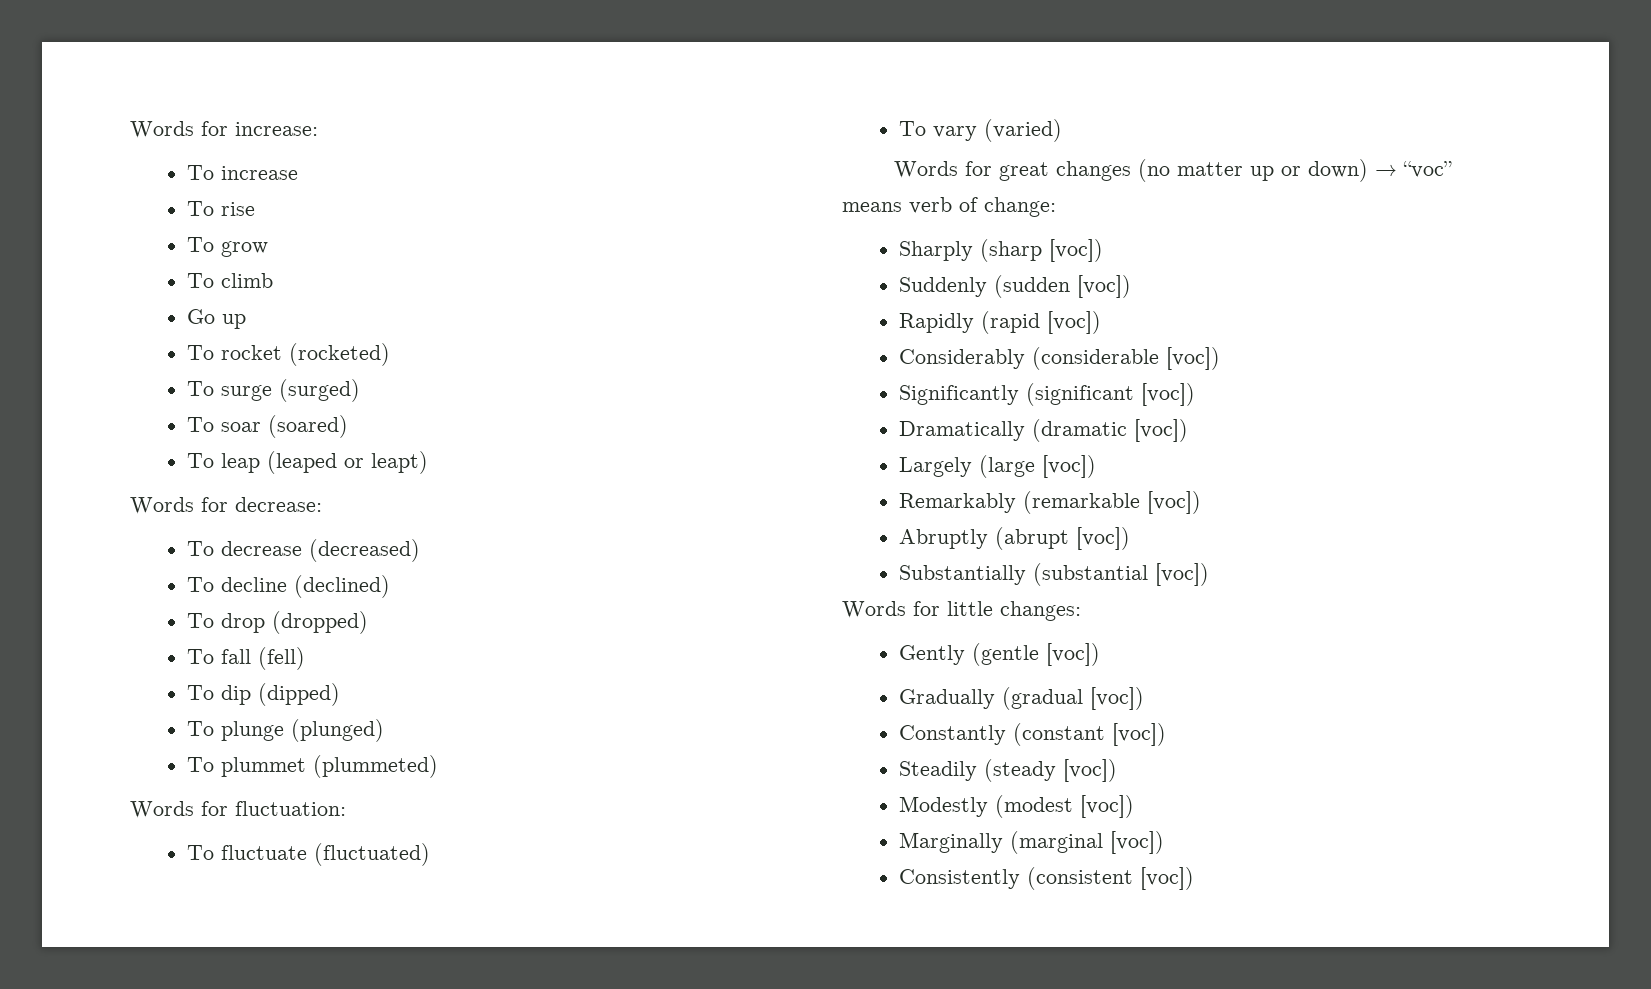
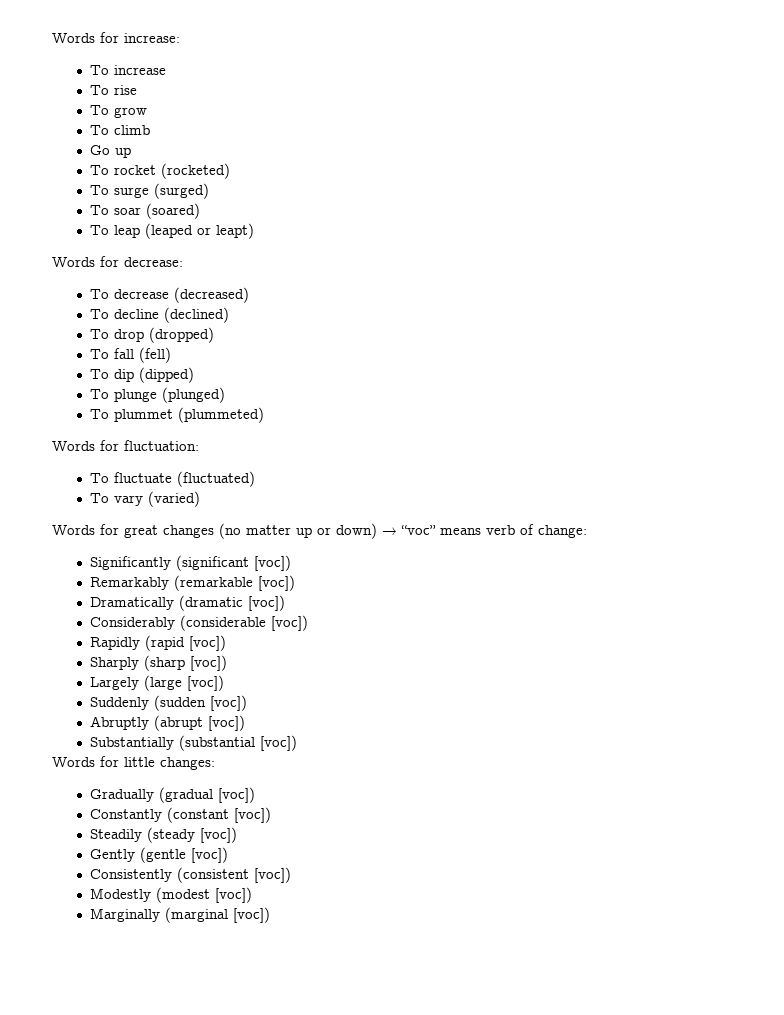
[899,239,1104,262] [899,275,1132,298] [899,311,1102,334] [899,347,1221,370] [899,383,1196,406] [899,419,1128,442] Sharply (sharp [voc]) // Suddenly (sudden [voc]) // Rapidly (rapid [voc]) // Considerably (considerable [voc]) // Significantly (significant [voc]) // Dramatically (dramatic -> [90,555,292,571] [90,575,296,591] [90,595,286,611] [90,615,309,631] [90,635,227,651] [90,655,186,671] Significantly (significant [voc]) // Remarkably (remarkable [voc]) // Dramatically (dramatic [voc]) // Considerably (considerable [voc]) // Rapidly (rapid [voc]) // Sharply (sharp
[899,491,1141,514] Remarkably (remarkable -> [90,695,207,711] Suddenly (sudden
[899,643,1101,666] // Gently (gentle [voc]) -> (215, 763) none
(1118, 770) none -> [90,847,229,863] [90,867,292,883] // Gently (gentle [voc]) // Consistently (consistent [voc])
[899,867,1195,890] // Consistently (consistent [voc]) -> (271, 915) none

